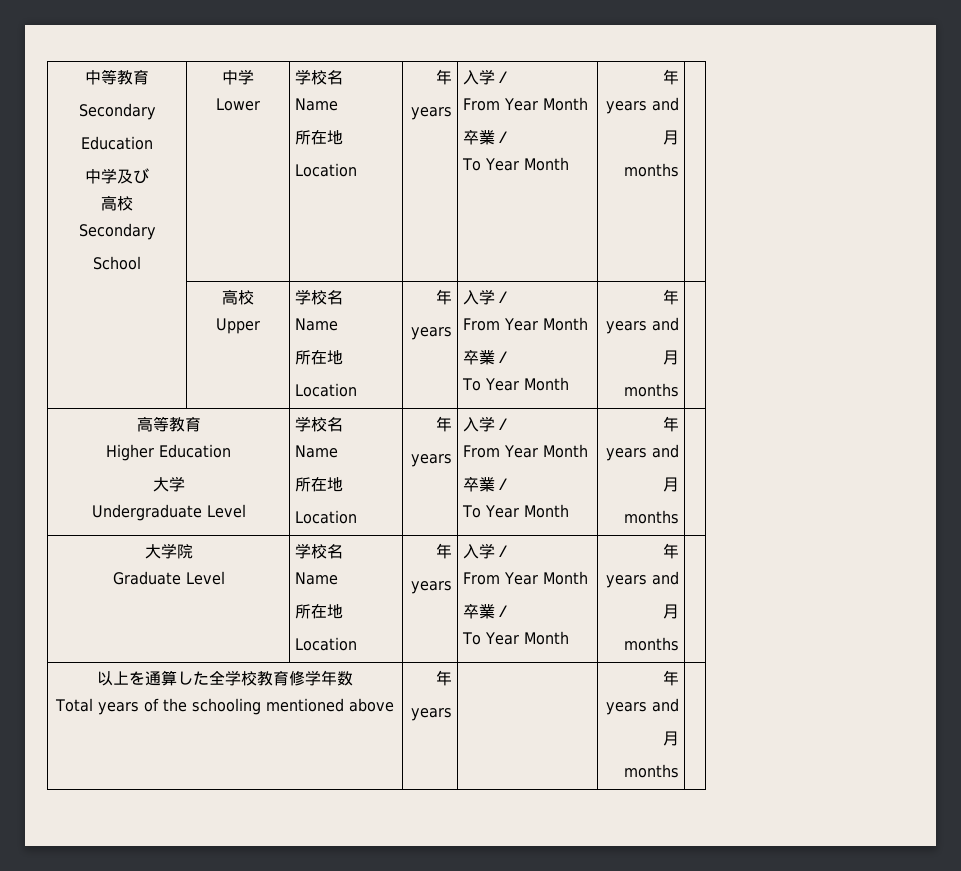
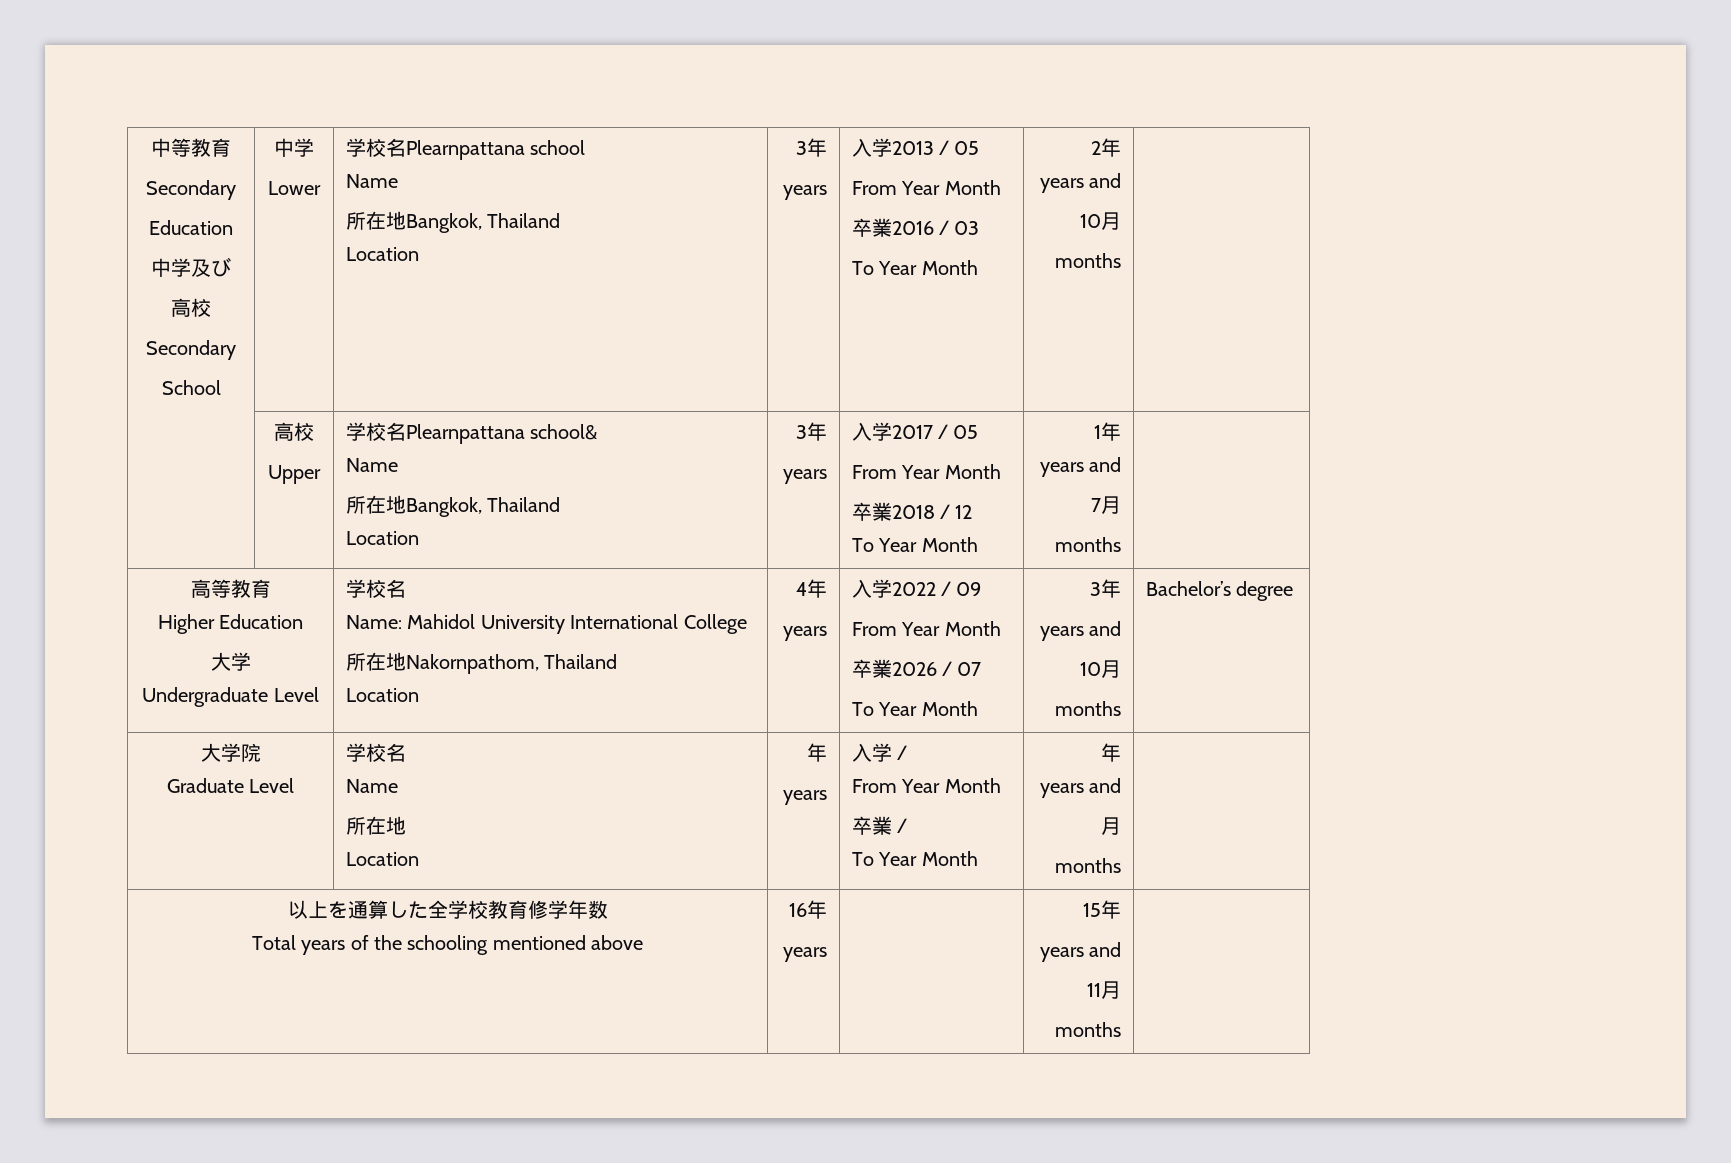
[295,98,339,111] [295,130,344,145] [295,163,358,177] [435,69,452,85] [410,107,452,120] [463,69,512,85] [463,97,589,111] [463,129,512,145] [462,157,570,171] [662,69,679,85] [605,97,679,114] // Name // 所在地 // Location | 年 // years | 入学／ // From Year Month // 卒業／ // To Year Month | 年 // years and // -> [405,140,586,160] [345,174,398,188] [345,211,561,233] [345,247,419,261] [796,138,828,157] [783,185,828,200] [851,138,979,157] [851,180,1001,195] [851,218,979,237] [851,260,978,275] [1091,138,1122,157] [1039,173,1122,193] [1080,214,1102,228] Plearnpattana school // Name // 所在地Bangkok, Thailand // Location | 3年 // years | 入学2013／05 // From Year Month // 卒業2016／03 // To Year Month | 2年 // years and // 10
[295,318,339,331] [295,350,344,365] [295,383,358,397] [435,289,452,305] [410,327,452,340] [463,289,512,305] [463,317,589,331] [463,349,512,365] [462,377,570,391] [662,289,679,305] [605,317,679,334] // Name // 所在地 // Location | 年 // years | 入学／ // From Year Month // 卒業／ // To Year Month | 年 // years and // -> [405,424,598,444] [345,458,398,472] [345,495,561,517] [345,531,419,545] [796,422,828,441] [783,469,828,484] [851,422,978,441] [851,464,1001,479] [851,502,972,521] [851,537,978,552] [1094,422,1122,441] [1039,457,1122,477] [1091,498,1102,512] Plearnpattana school& // Name // 所在地Bangkok, Thailand // Location | 3年 // years | 入学2017／05 // From Year Month // 卒業2018／12 // To Year Month | 1年 // years and // 7
[295,445,339,458] [295,477,344,492] [295,510,358,524] [435,416,452,432] [410,454,452,467] [463,416,512,432] [463,444,589,458] [463,476,512,492] [462,504,570,518] [662,416,679,432] [605,444,679,461] [662,477,679,492] [623,510,679,524] Name // 所在地 // Location | 年 // years | 入学／ // From Year Month // 卒業／ // To Year Month | 年 // years and // 月 // months | -> [345,614,747,634] [345,652,618,674] [345,688,419,702] [796,579,828,598] [783,626,828,641] [851,579,981,598] [851,621,1001,636] [851,659,981,678] [851,701,978,716] [1090,579,1122,598] [1039,621,1122,641] [1080,660,1122,678] [1055,701,1122,716] [1145,581,1294,601] Name: Mahidol University International College // 所在地Nakornpathom, Thailand // Location | 4年 // years | 入学2022／09 // From Year Month // 卒業2026／07 // To Year Month | 3年 // years and // 10月 // months | Bachelor’s degree
(394, 705) none -> [789,903,808,917] 16
[662,670,679,686] [605,698,679,715] 年 // years and // -> [1083,900,1122,919] [1039,942,1122,962] [1087,983,1102,997] 15年 // years and // 11

